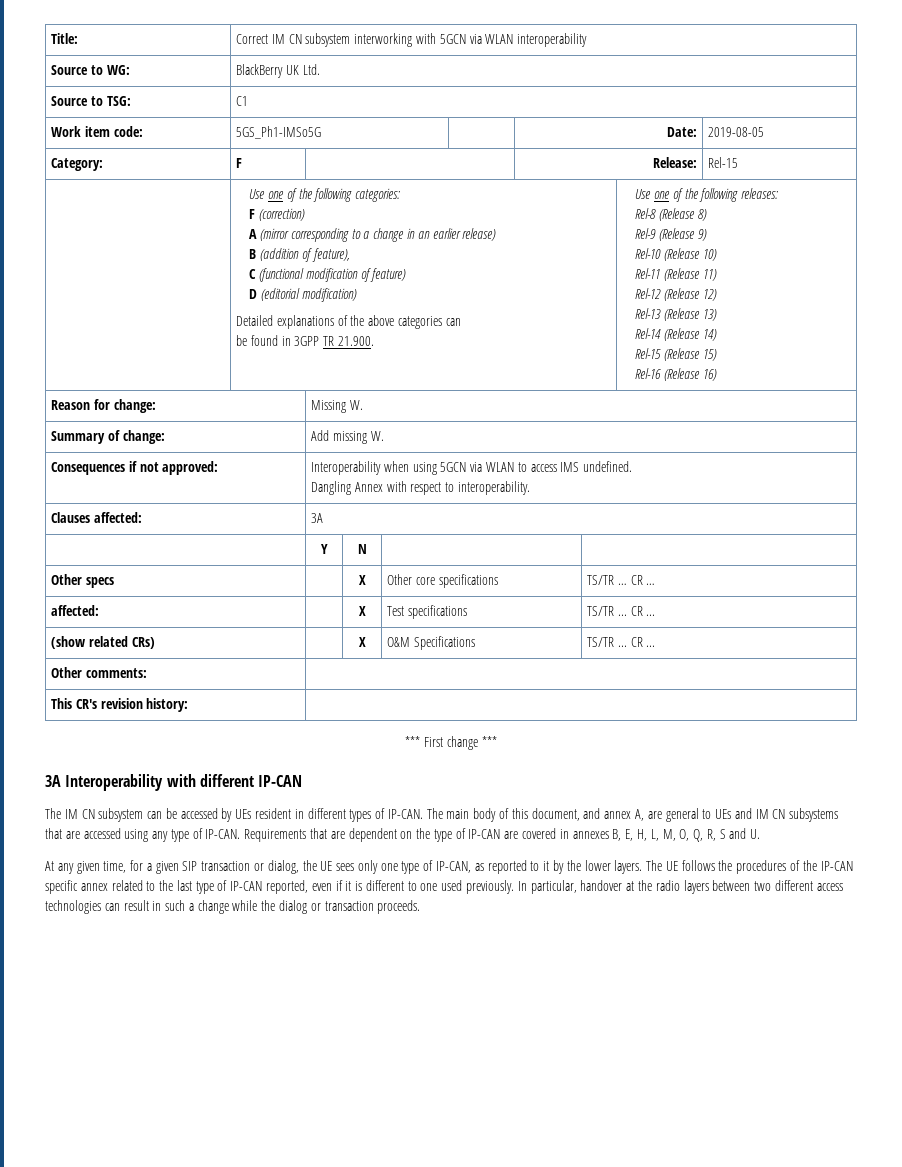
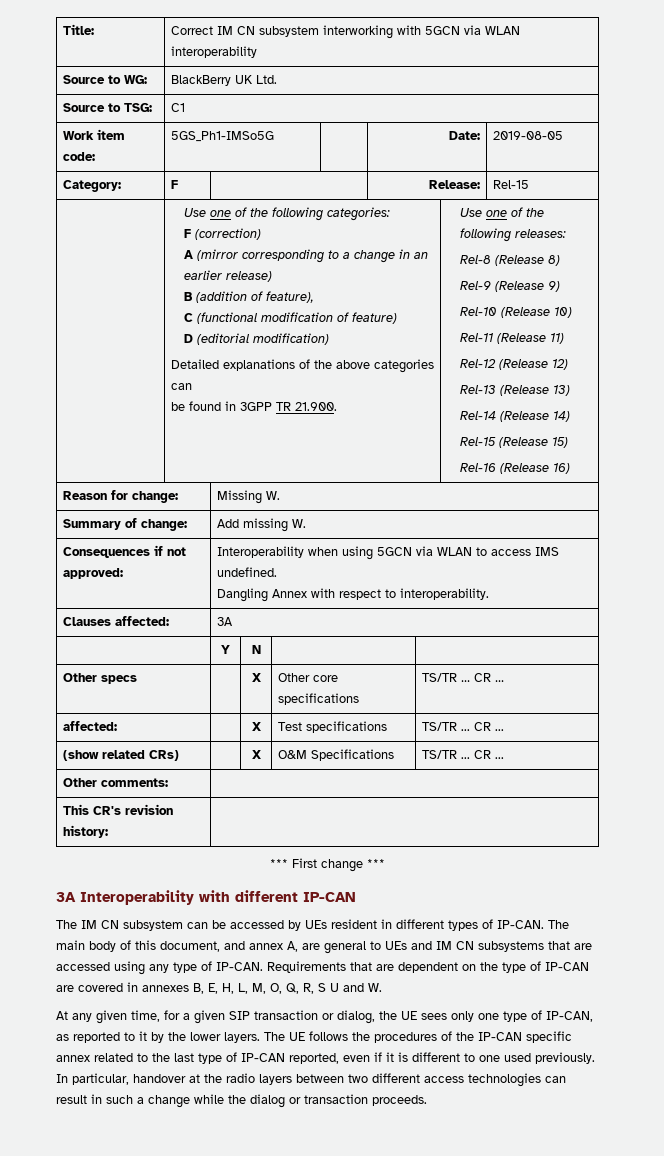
[729,828,761,839] and U. -> [330,983,382,992] U and W.

